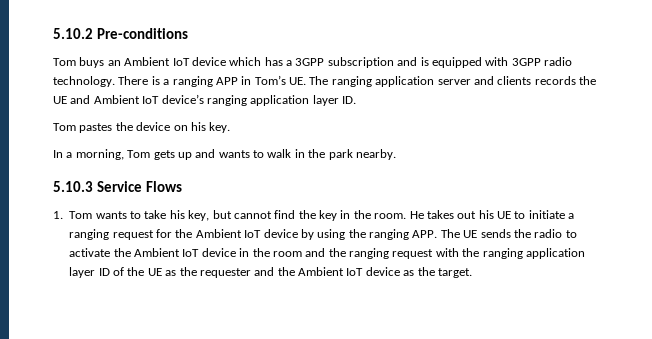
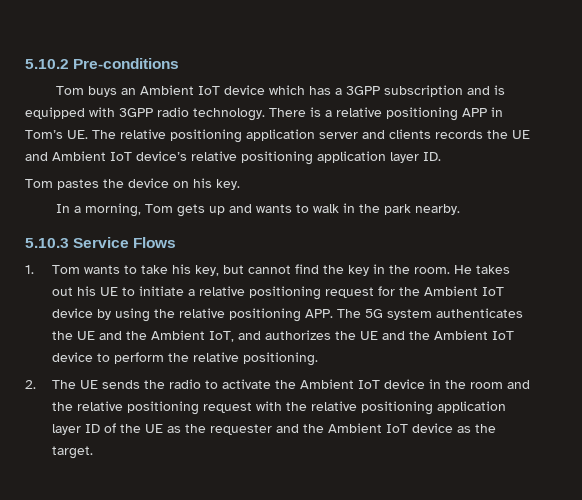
[172,76,213,87] ranging -> [336,107,458,121] relative positioning
[331,76,372,87] ranging -> [120,129,242,143] relative positioning
[206,95,247,106] ranging -> [191,151,313,165] relative positioning
[69,229,110,240] ranging -> [199,286,322,300] relative positioning
[369,229,438,240] ranging APP. -> [179,308,524,322] [52,330,515,342] [52,352,319,366] [25,380,36,389] relative positioning APP. The 5G system authenticates the UE and the Ambient IoT, and authorizes the UE and the Ambient IoT device to perform the relative positioning. // 2.
[349,248,389,259] ranging -> [77,401,200,415] relative positioning
[482,248,523,259] ranging -> [311,401,434,415] relative positioning

